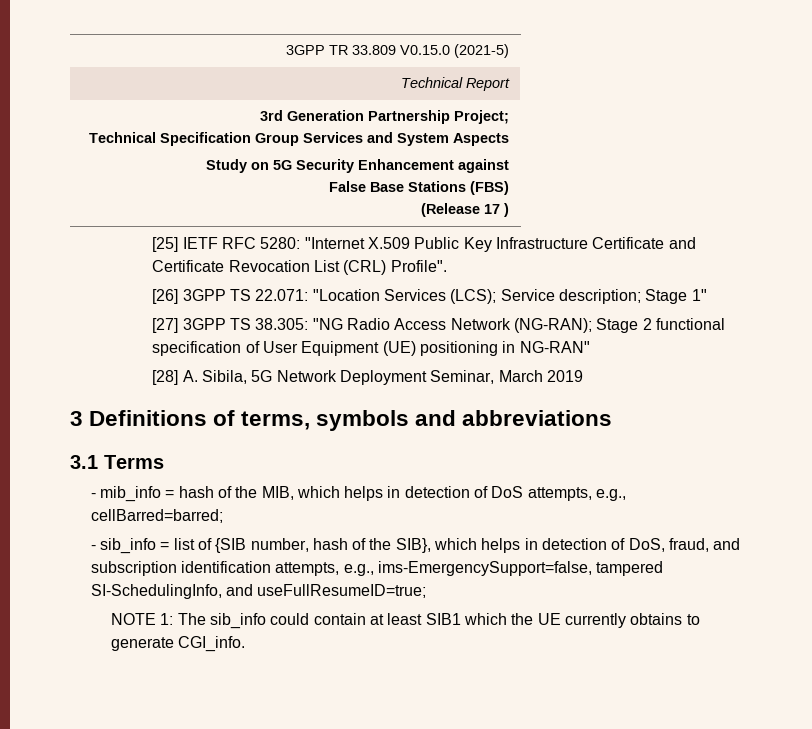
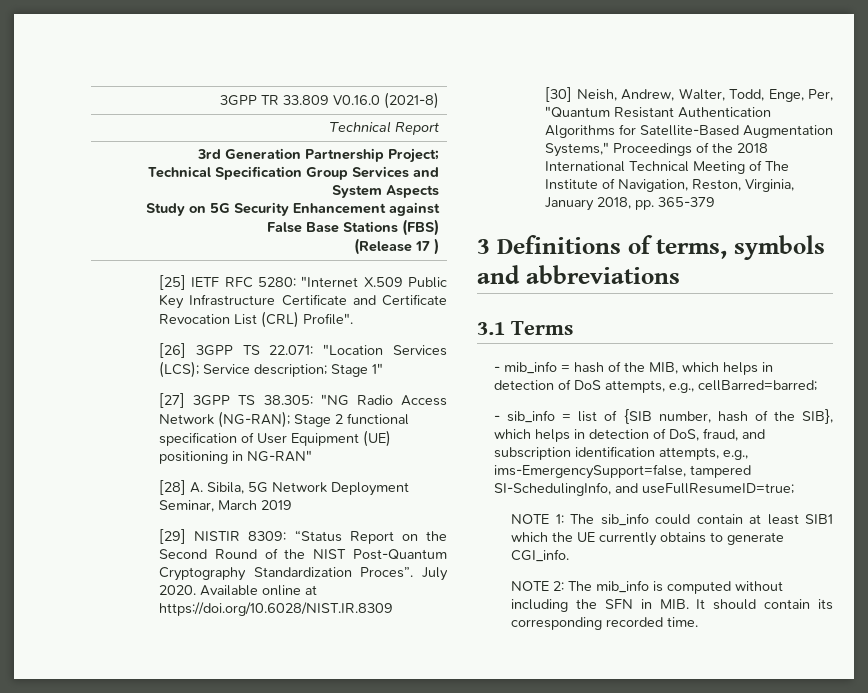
[400,44,510,58] V0.15.0 (2021-5) -> [333,92,440,109] V0.16.0 (2021-8)
(583, 376) none -> [158,529,447,544] [158,548,447,560] [158,567,448,581] [158,585,317,596] [158,602,393,616] [544,87,833,102] [544,106,771,118] [544,124,833,138] [544,142,768,157] [544,160,789,174] [544,178,794,192] [544,197,715,211] // [29] NISTIR 8309: “Status Report on the Second Round of the NIST Post-Quantum Cryptography Standardization Proces”. July 2020. Available online at https://doi.org/10.6028/NIST.IR.8309 // [30] Neish, Andrew, Walter, Todd, Enge, Per, "Quantum Resistant Authentication Algorithms for Satellite-Based Augmentation Systems," Proceedings of the 2018 International Technical Meeting of The Institute of Navigation, Reston, Virginia, January 2018, pp. 365-379
(246, 644) none -> [510,580,783,594] [510,599,833,612] [510,617,698,630] // NOTE 2: The mib_info is computed without including the SFN in MIB. It should contain its corresponding recorded time.

